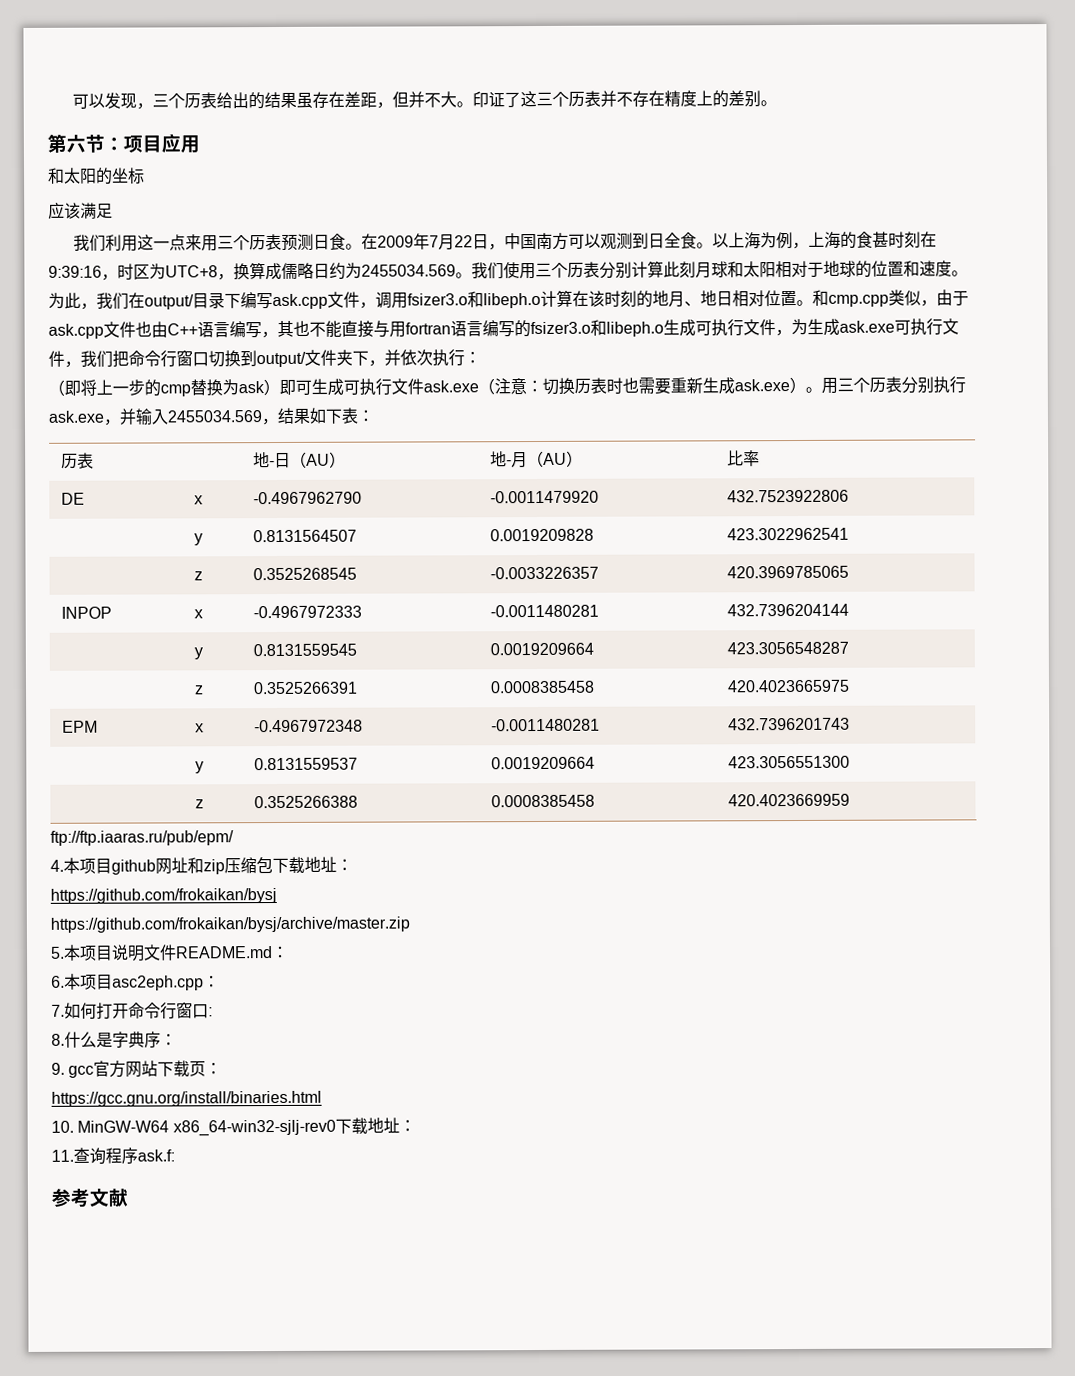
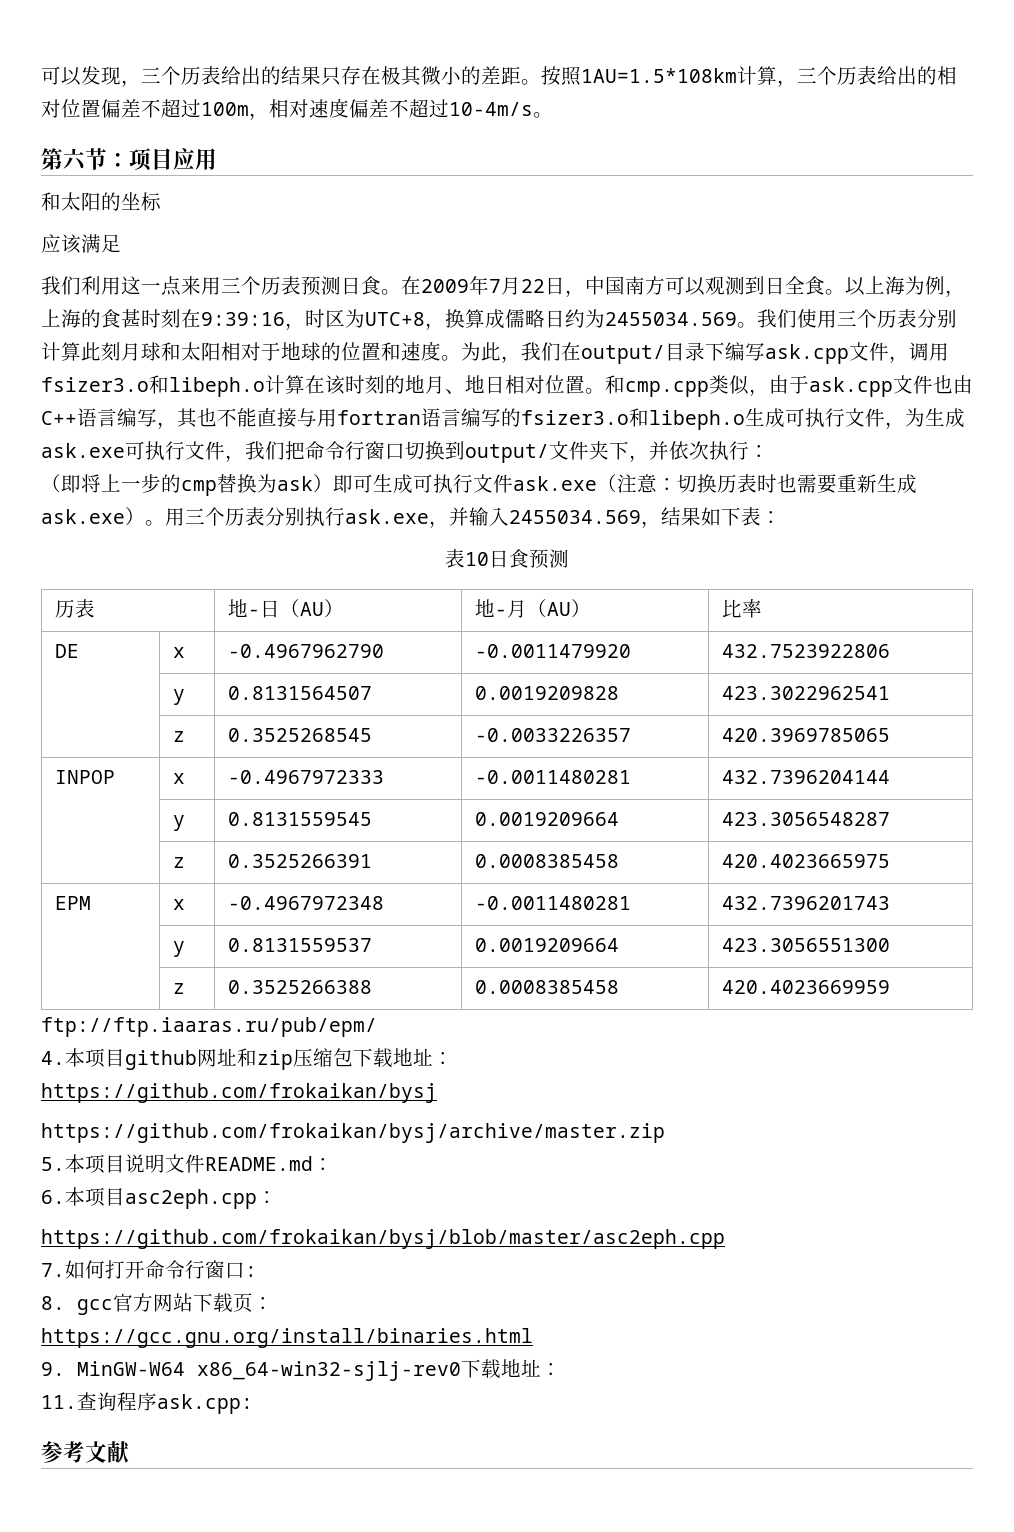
[296,90,762,109] 虽存在差距，但并不大。印证了这三个历表并不存在精度上的差别 -> [321,66,957,87] [41,99,533,120] 只存在极其微小的差距。按照1AU=1.5*108km计算，三个历表给出的相对位置偏差不超过100m，相对速度偏差不超过10-4m/s
(374, 415) none -> [445,549,569,569] // 表10日食预测
(220, 981) none -> [41,1229,725,1249] // https://github.com/frokaikan/bysj/blob/master/asc2eph.cpp
[64,1031,177,1049] [51,1062,65,1075] 什么是字典序： // 9. -> (65, 1303) none
[51,1120,74,1133] 10. -> [41,1362,65,1376] 9.
[137,1149,175,1162] ask.f: -> [157,1394,253,1414] ask.cpp:

